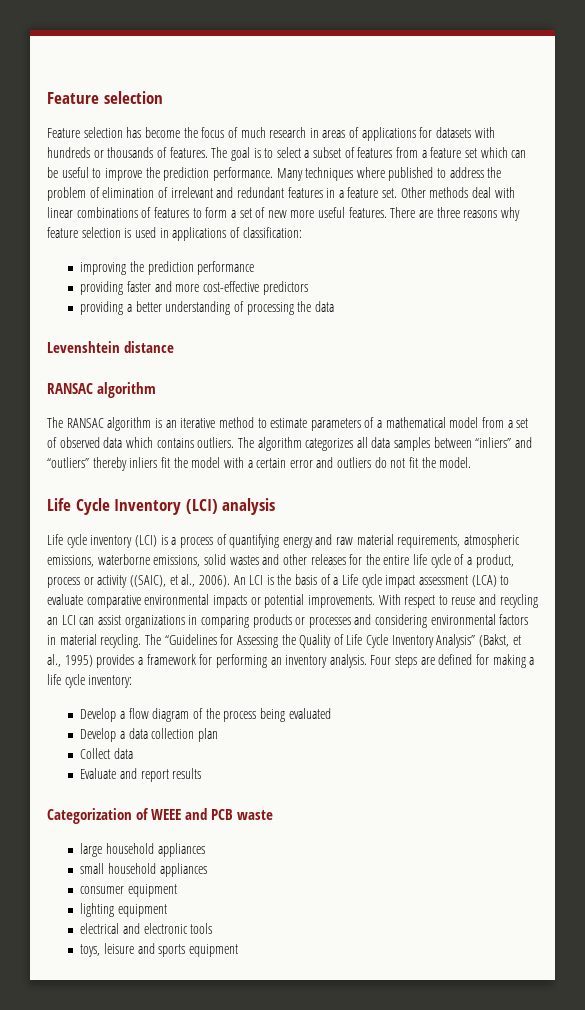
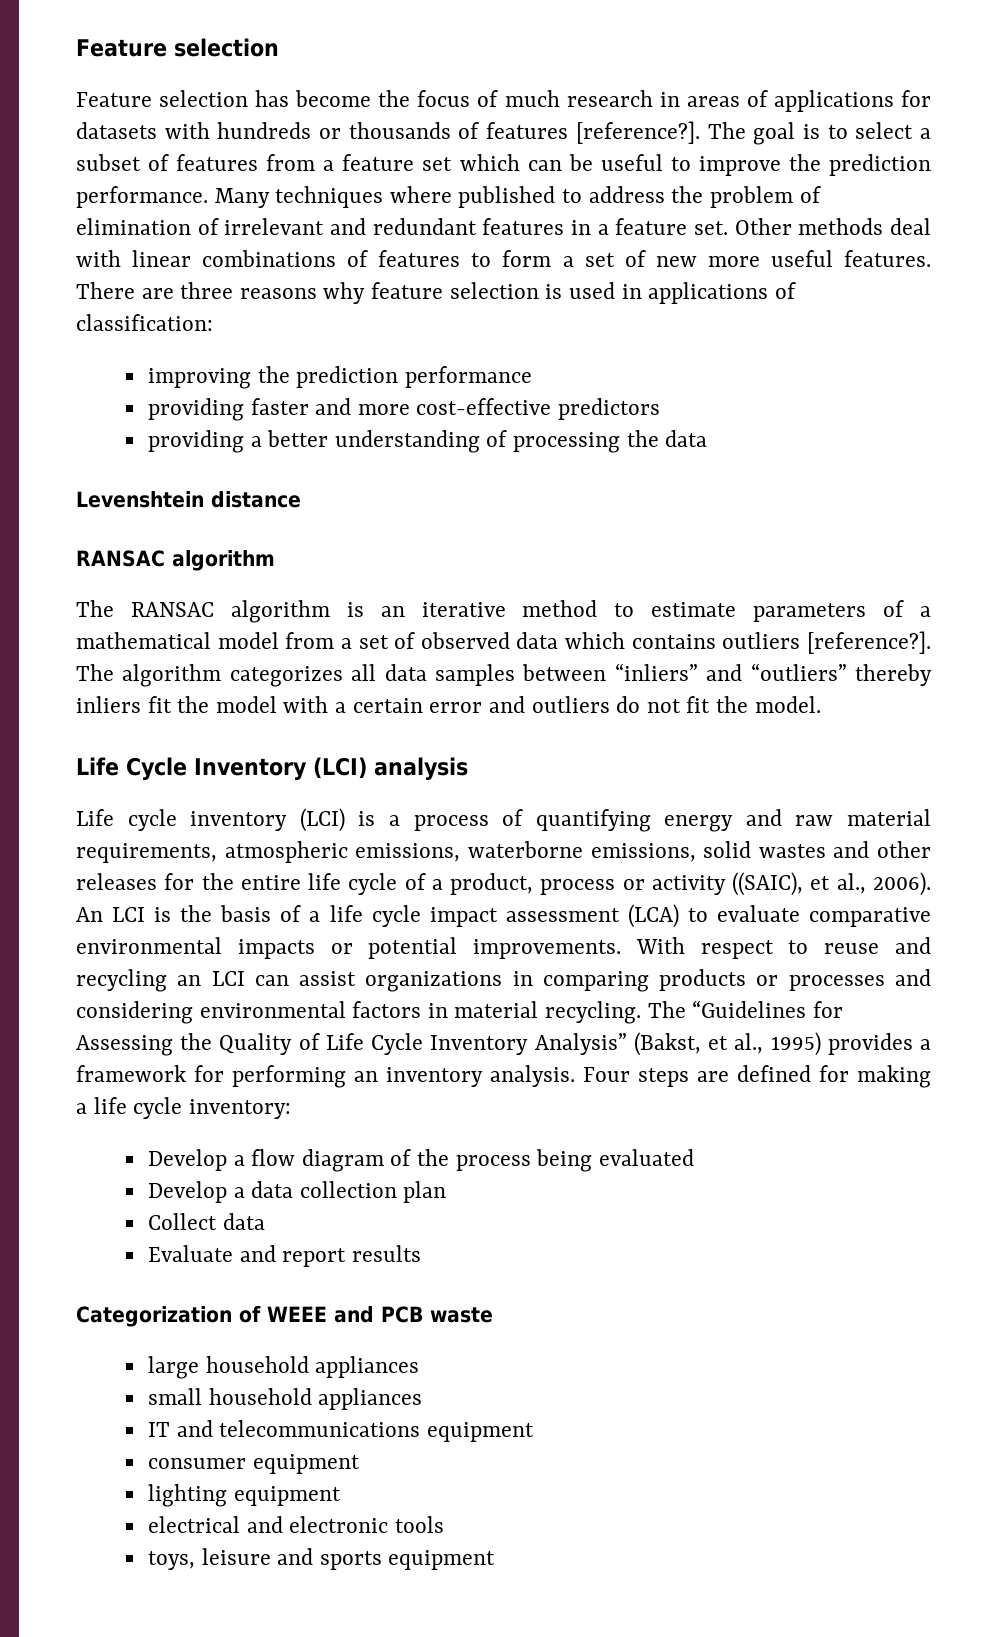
[169,147,208,158] features. -> [486,121,700,144] features [reference?].
[197,437,235,448] outliers. -> [722,631,931,654] outliers [reference?].
[342,574,359,585] Life -> [329,905,363,922] life
(207, 870) none -> [147,1420,534,1442] // IT and telecommunications equipment

